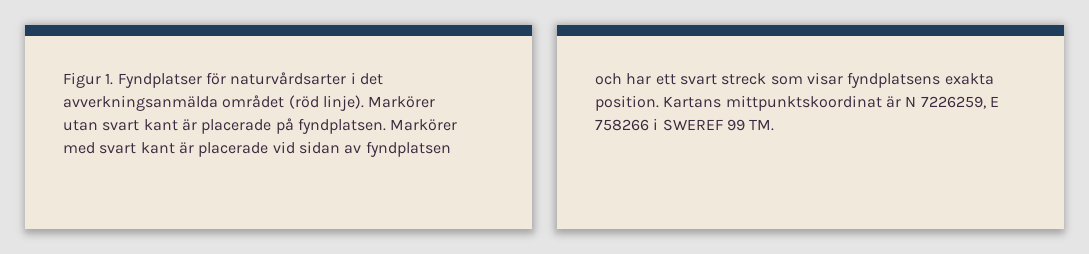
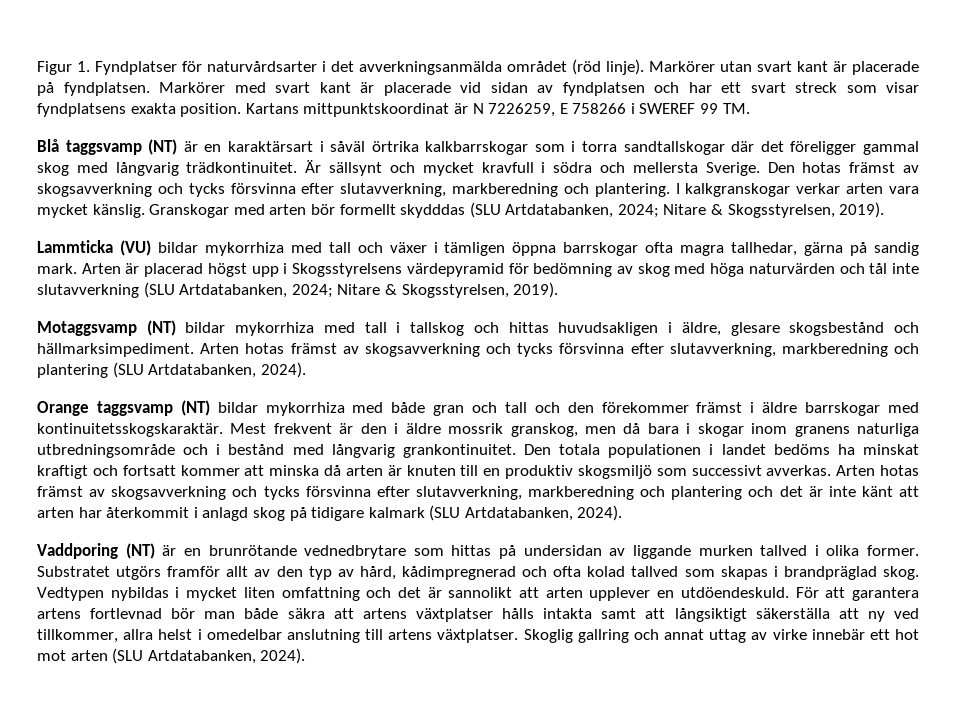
(775, 125) none -> [37,139,920,155] [37,160,920,176] [37,183,919,197] [37,202,885,218] [37,240,919,256] [37,263,919,277] [37,282,559,298] [37,320,920,336] [37,343,919,357] [37,362,306,378] [37,400,919,416] [37,423,919,437] [37,444,919,458] [37,465,920,479] [37,486,919,500] [37,505,623,521] [37,543,919,559] [37,566,919,580] [37,587,920,601] [37,608,920,622] [37,629,919,643] [37,648,306,664] // Blå taggsvamp (NT) är en karaktärsart i såväl örtrika kalkbarrskogar som i torra sandtallskogar där det föreligger gammal skog med långvarig trädkontinuitet. Är sällsynt och mycket kravfull i södra och mellersta Sverige. Den hotas främst av skogsavverkning och tycks försvinna efter slutavverkning, markberedning och plantering. I kalkgranskogar verkar arten vara mycket känslig. Granskogar med arten bör formellt skydddas (SLU Artdatabanken, 2024; Nitare & Skogsstyrelsen, 2019). // Lammticka (VU) bildar mykorrhiza med tall och växer i tämligen öppna barrskogar ofta magra tallhedar, gärna på sandig mark. Arten är placerad högst upp i Skogsstyrelsens värdepyramid för bedömning av skog med höga naturvärden och tål inte slutavverkning (SLU Artdatabanken, 2024; Nitare & Skogsstyrelsen, 2019). // Motaggsvamp (NT) bildar mykorrhiza med tall i tallskog och hittas huvudsakligen i äldre, glesare skogsbestånd och hällmarksimpediment. Arten hotas främst av skogsavverkning och tycks försvinna efter slutavverkning, markberedning och plantering (SLU Artdatabanken, 2024). // Orange taggsvamp (NT) bildar mykorrhiza med både gran och tall och den förekommer främst i äldre barrskogar med kontinuitetsskogskaraktär. Mest frekvent är den i äldre mossrik granskog, men då bara i skogar inom granens naturliga utbredningsområde och i bestånd med långvarig grankontinuitet. Den totala populationen i landet bedöms ha minskat kraftigt och fortsatt kommer att minska då arten är knuten till en produktiv skogsmiljö som successivt avverkas. Arten hotas främst av skogsavverkning och tycks försvinna efter slutavverkning, markberedning och plantering och det är inte känt att arten har återkommit i anlagd skog på tidigare kalmark (SLU Artdatabanken, 2024). // Vaddporing (NT) är en brunrötande vednedbrytare som hittas på undersidan av liggande murken tallved i olika former. Substratet utgörs framför allt av den typ av hård, kådimpregnerad och ofta kolad tallved som skapas i brandpräglad skog. Vedtypen nybildas i mycket liten omfattning och det är sannolikt att arten upplever en utdöendeskuld. För att garantera artens fortlevnad bör man både säkra att artens växtplatser hålls intakta samt att långsiktigt säkerställa att ny ved tillkommer, allra helst i omedelbar anslutning till artens växtplatser. Skoglig gallring och annat uttag av virke innebär ett hot mot arten (SLU Artdatabanken, 2024).

